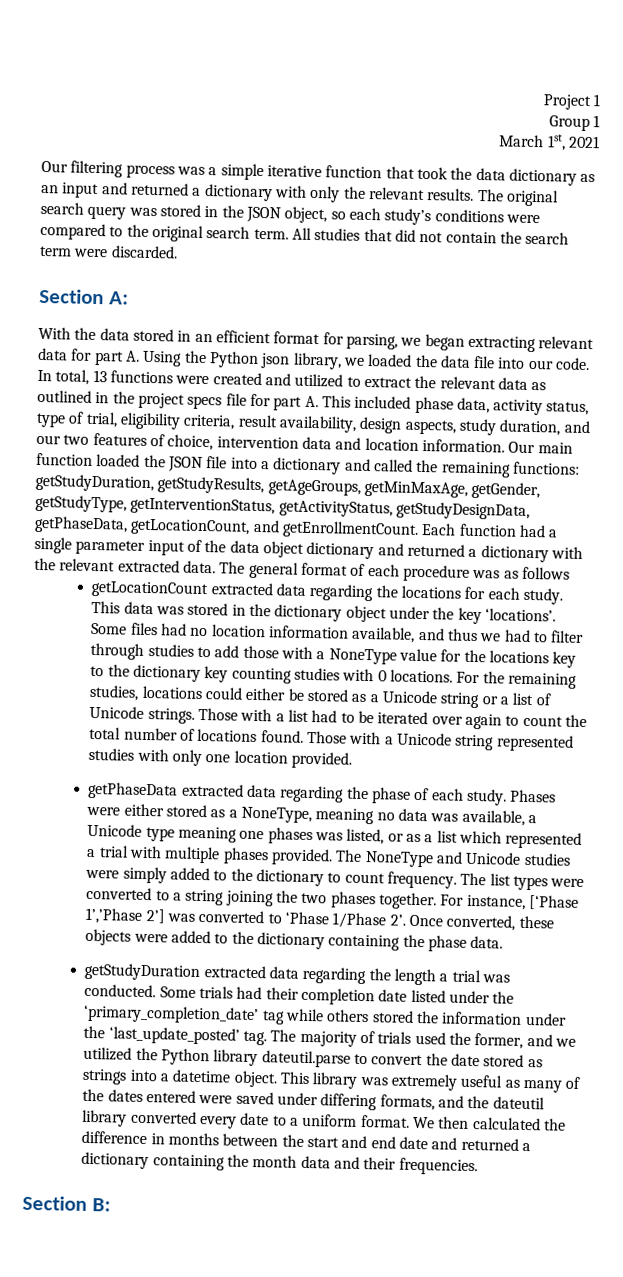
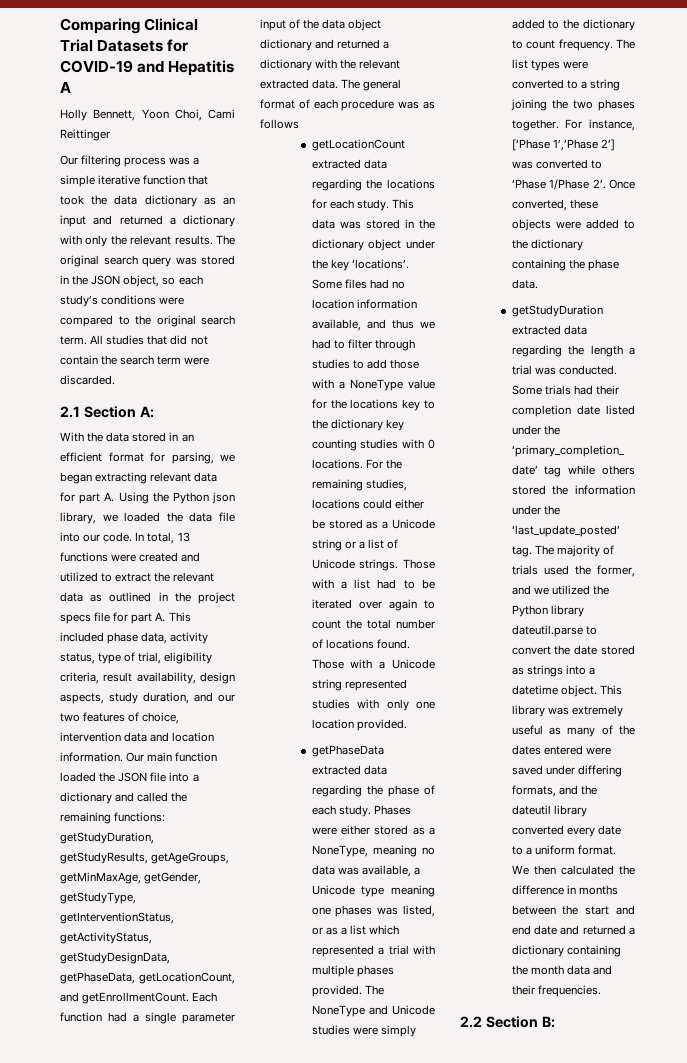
[542,94,602,111] [548,115,601,132] [499,134,601,151] Project 1 // Group 1 // March 1st, 2021 -> [60,18,199,34] [60,39,189,52] [60,60,235,76] [60,82,71,93] [60,109,235,121] [60,129,110,141] Comparing Clinical Trial Datasets for COVID-19 and Hepatitis A // Holly Bennett, Yoon Choi, Cami Reittinger
(178, 252) none -> [60,406,80,418] 2.1
(478, 1166) none -> [460,1016,482,1028] 2.2

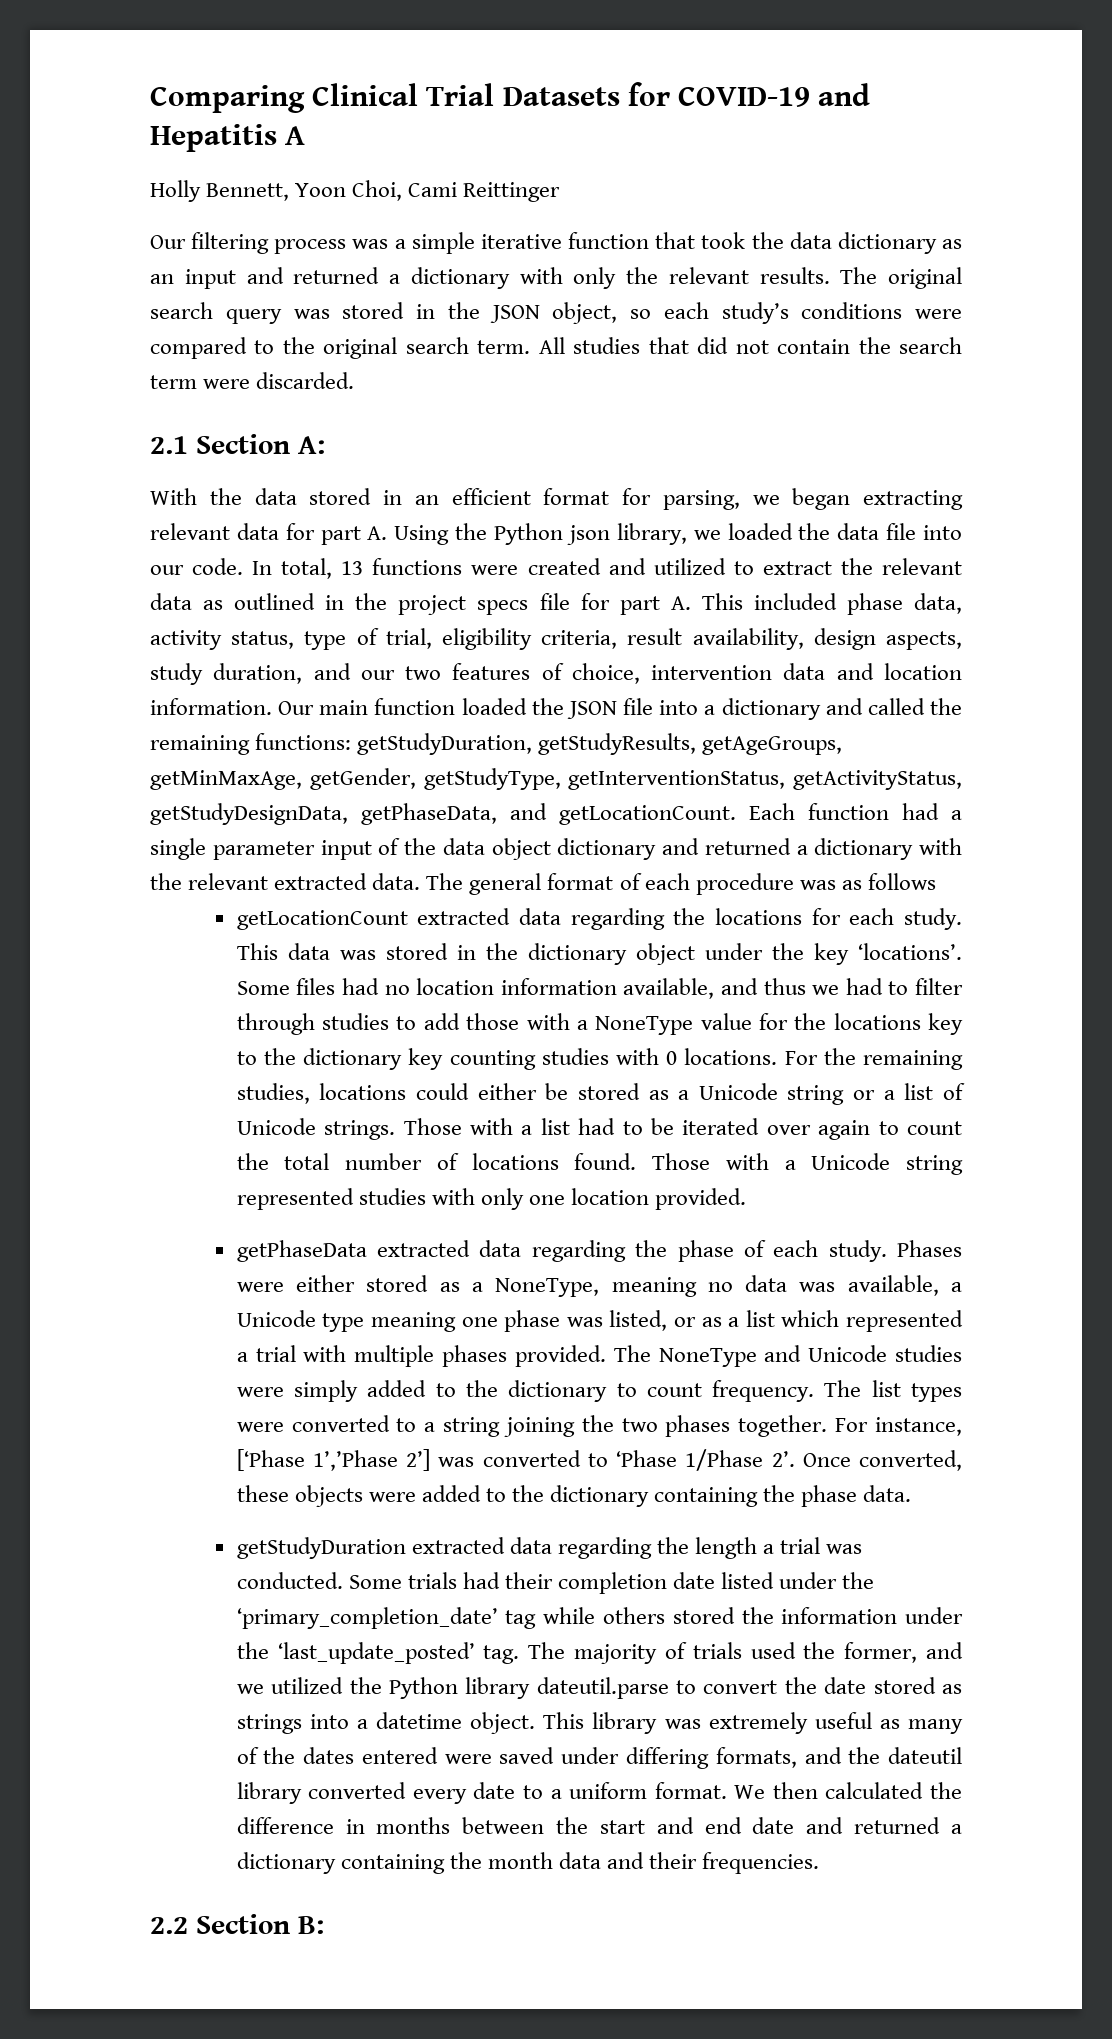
[139,972,235,984] [60,992,190,1004] getLocationCount, and getEnrollmentCount. -> [510,803,736,825] and getLocationCount.
[335,905,373,917] phases -> [504,1310,561,1332] phase

